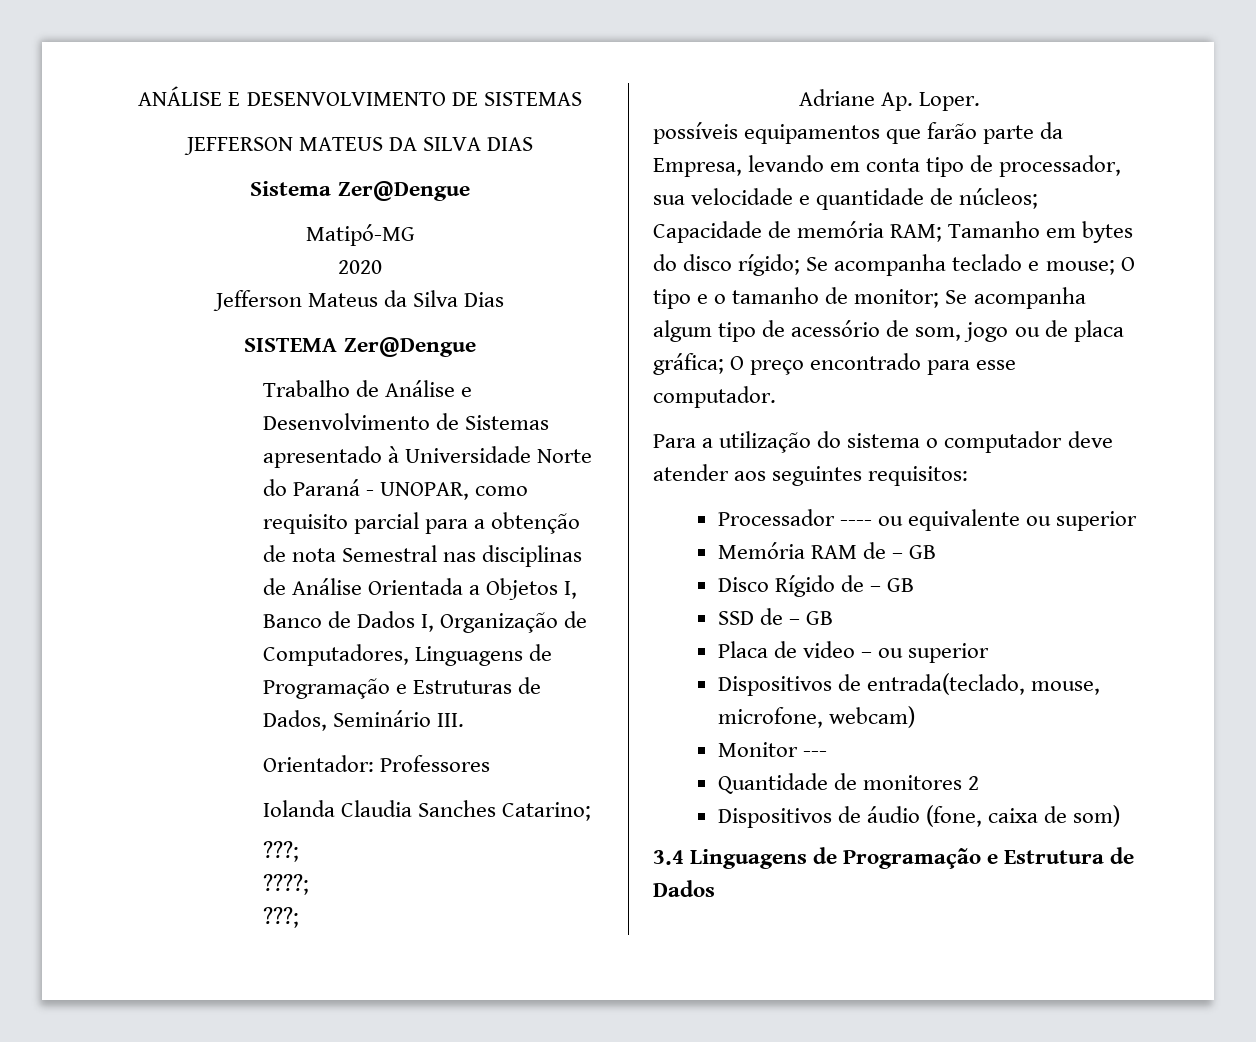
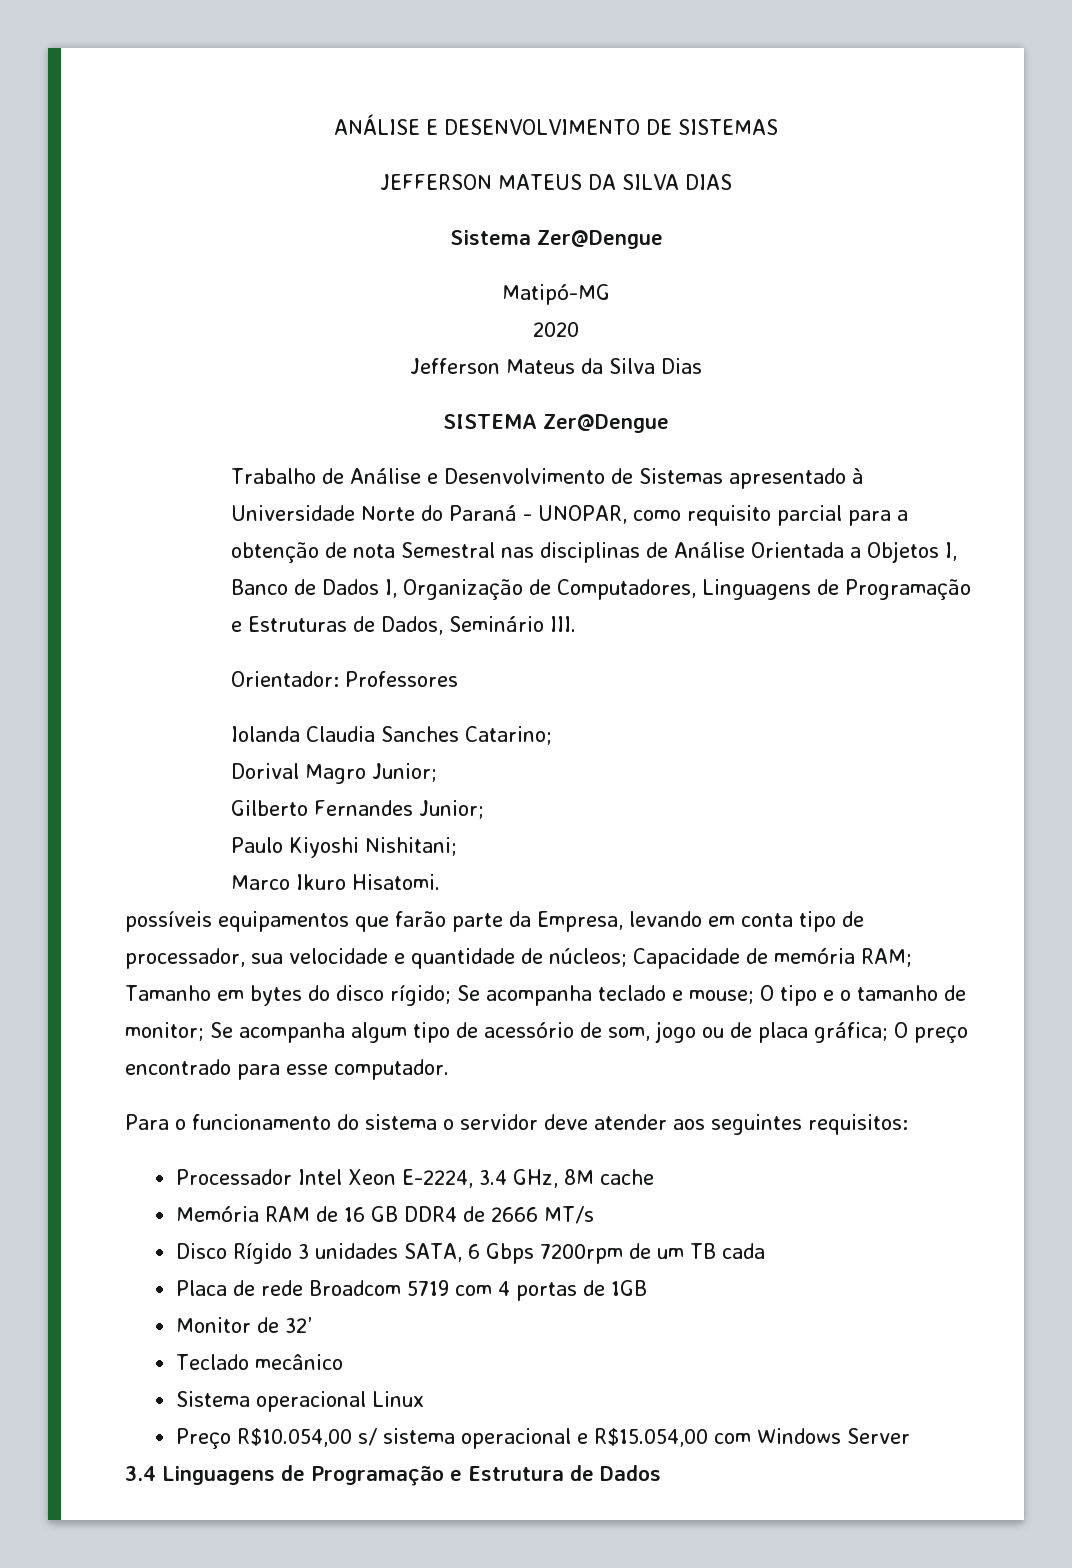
[262,841,299,862] [262,874,309,895] [262,907,299,928] [798,89,980,111] ???; // ????; // ???; // Adriane Ap. Loper. -> [231,763,438,784] [231,800,485,819] [231,837,458,858] [231,874,441,890] Dorival Magro Junior; // Gilberto Fernandes Junior; // Paulo Kiyoshi Nishitani; // Marco Ikuro Hisatomi.
[702,431,812,453] a utilização -> [175,1114,331,1130] o funcionamento
[944,431,1063,453] computador -> [460,1114,538,1130] servidor
[840,509,1138,531] ---- ou equivalente ou superior -> [297,1169,654,1188] Intel Xeon E-2224, 3.4 GHz, 8M cache
[892,545,937,559] [717,575,915,597] [717,608,834,625] [717,641,990,663] [717,673,1101,696] [717,706,916,728] [717,742,828,757] [717,773,980,794] [717,805,1121,828] – GB // Disco Rígido de – GB // SSD de – GB // Placa de video – ou superior // Dispositivos de entrada(teclado, mouse, microfone, webcam) // Monitor --- // Quantidade de monitores 2 // Dispositivos de áudio (fone, caixa de som) -> [343,1206,594,1224] [175,1243,765,1264] [175,1280,647,1301] [175,1317,312,1333] [175,1354,343,1370] [175,1391,424,1412] [175,1428,910,1449] 16 GB DDR4 de 2666 MT/s // Disco Rígido 3 unidades SATA, 6 Gbps 7200rpm de um TB cada // Placa de rede Broadcom 5719 com 4 portas de 1GB // Monitor de 32’ // Teclado mecânico // Sistema operacional Linux // Preço R$10.054,00 s/ sistema operacional e R$15.054,00 com Windows Server

